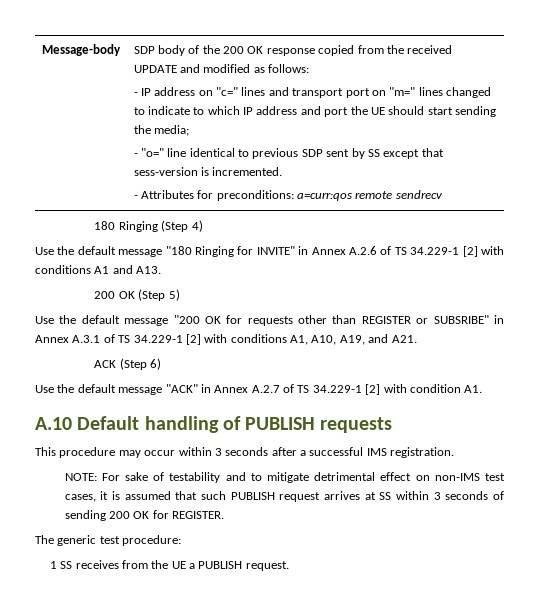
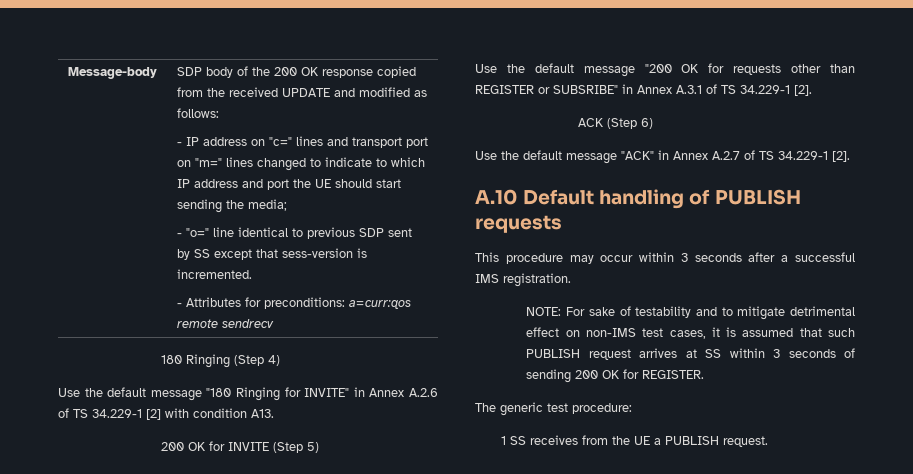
[35,265,133,274] conditions A1 and -> [193,408,247,418] condition
(135, 295) none -> [208,441,269,451] for INVITE
[185,334,417,345] [2] with conditions A1, A10, A19, and A21. -> [794,85,812,96] [2].
[365,384,483,395] [2] with condition A1. -> [832,151,850,162] [2].

